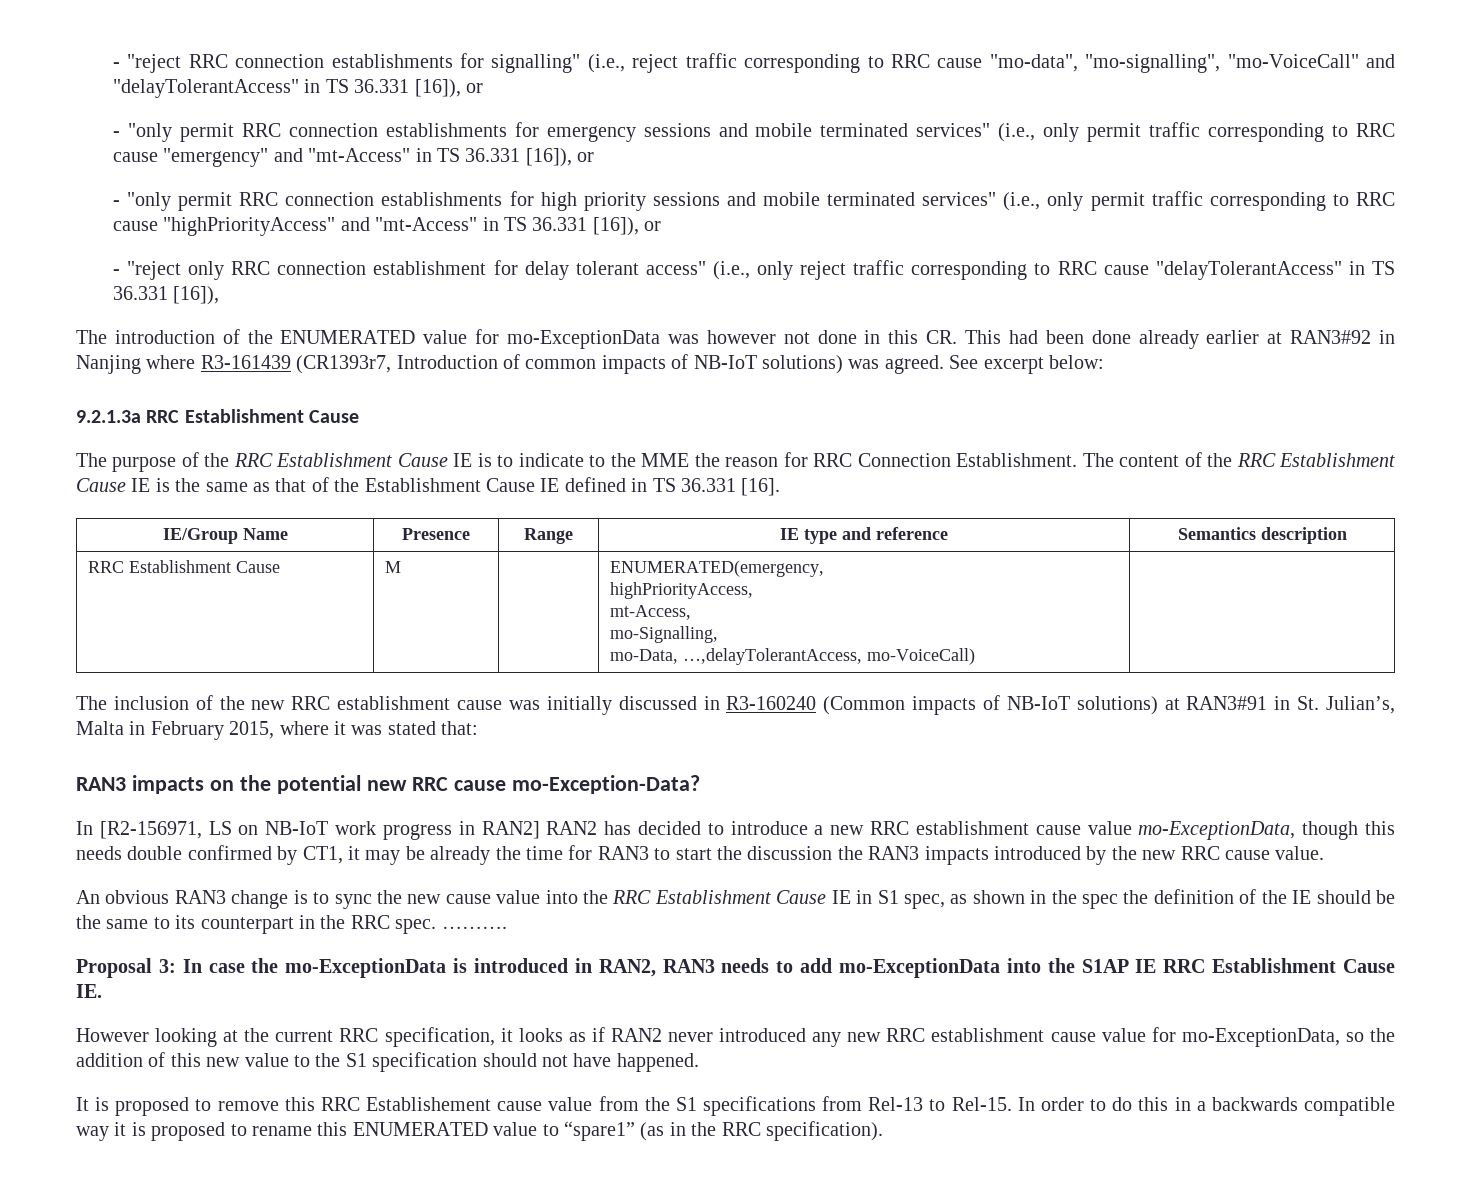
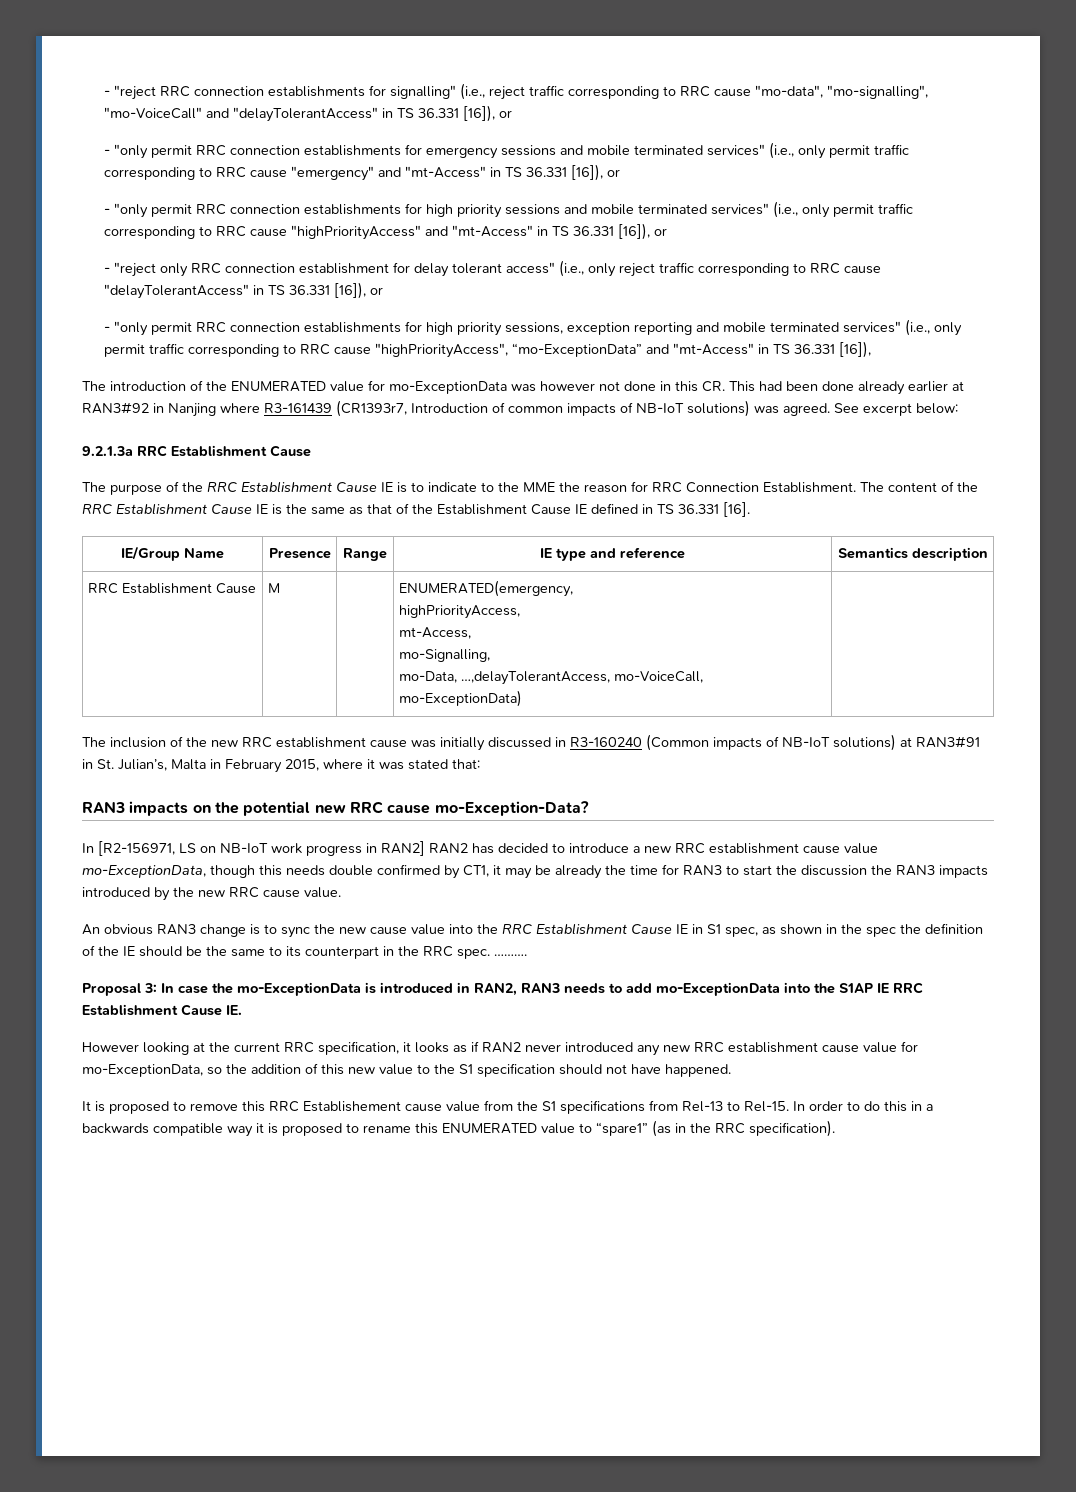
(220, 295) none -> [369,287,383,295] [103,319,962,336] [103,341,871,358] or // - "only permit RRC connection establishments for high priority sessions, exception reporting and mobile terminated services" (i.e., only permit traffic corresponding to RRC cause "highPriorityAccess", “mo-ExceptionData” and "mt-Access" in TS 36.331 [16]),
[866,648,975,665] mo-VoiceCall) -> [613,671,703,683] [398,690,522,707] mo-VoiceCall, mo-ExceptionData)

